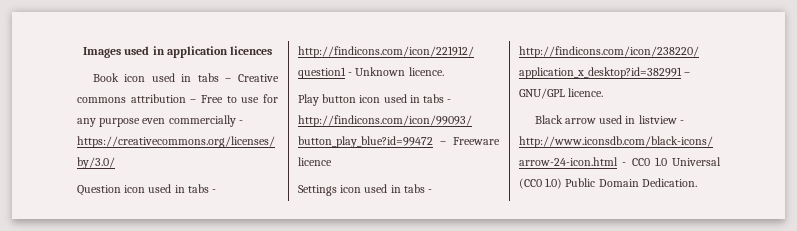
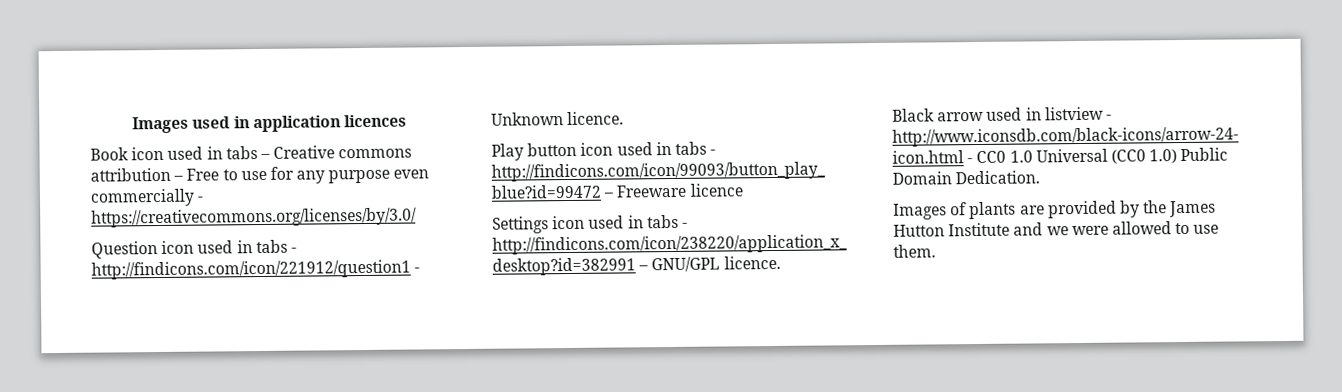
(697, 182) none -> [893,200,1217,220] [893,221,1220,237] [893,244,936,258] // Images of plants are provided by the James Hutton Institute and we were allowed to use them.

